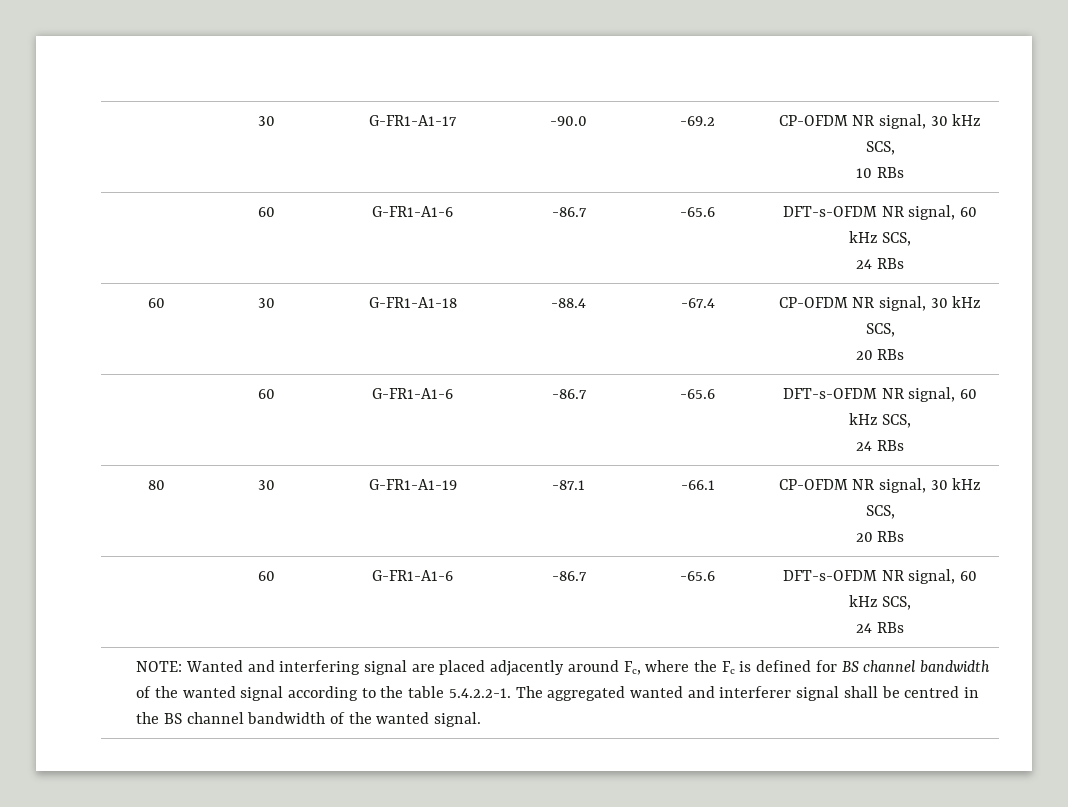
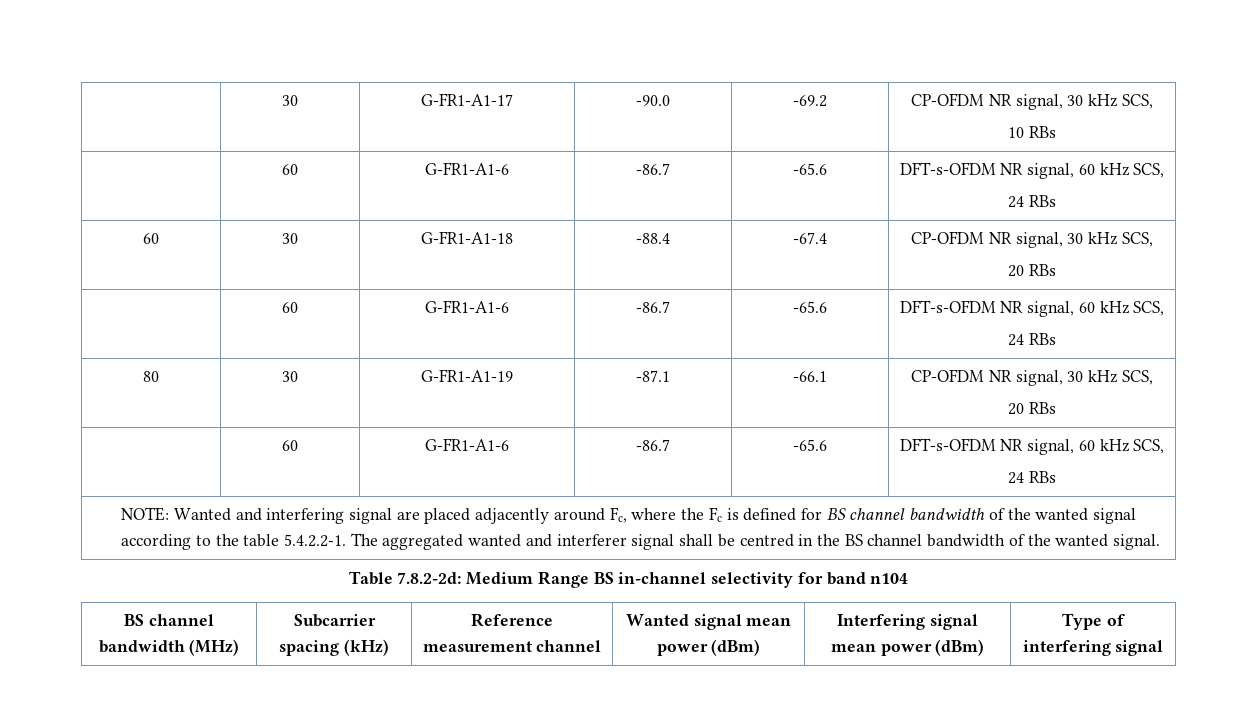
(482, 719) none -> [348,571,909,588] [124,614,214,626] [98,639,240,656] [293,614,376,627] [279,639,389,656] [471,613,553,627] [422,640,602,652] [625,614,792,630] [656,639,761,656] [837,614,978,630] [830,639,985,656] [1062,613,1125,630] [1022,640,1164,656] // Table 7.8.2-2d: Medium Range BS in-channel selectivity for band n104 // BS channel bandwidth (MHz) | Subcarrier spacing (kHz) | Reference measurement channel | Wanted signal mean power (dBm) | Interfering signal mean power (dBm) | Type of interfering signal

